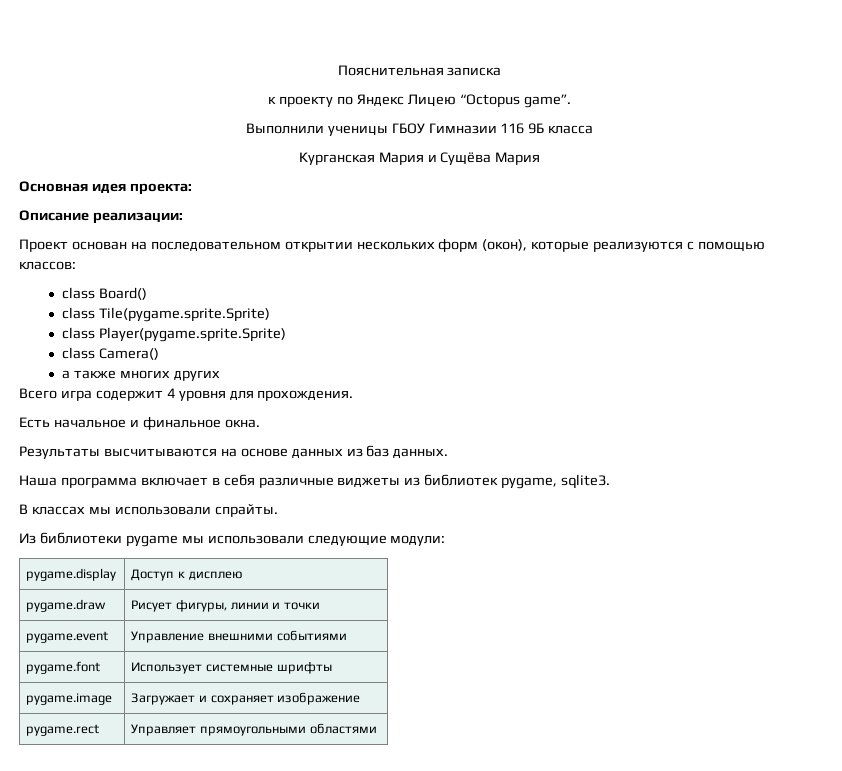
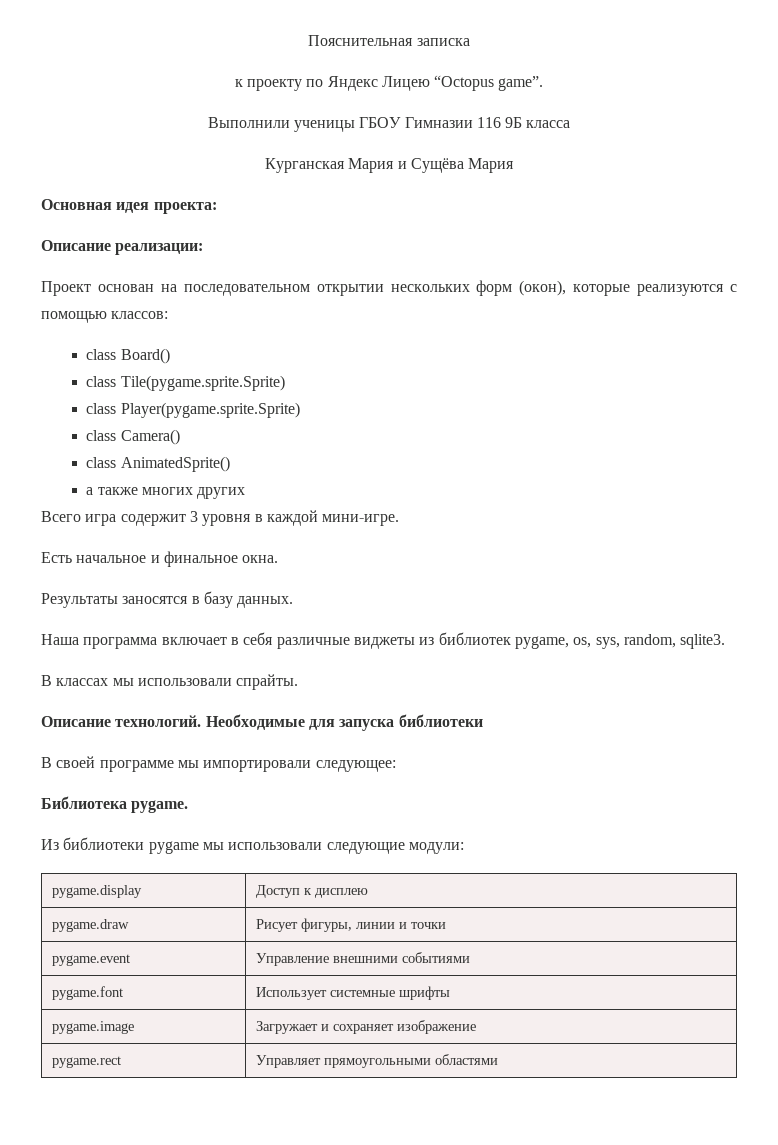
(159, 354) none -> [86,456,230,472] // class AnimatedSprite()
[166,388,354,401] 4 уровня для прохождения. -> [189,510,400,526] 3 уровня в каждой мини-игре.
[103,445,390,458] высчитываются на основе данных из баз -> [122,591,233,608] заносятся в базу
(558, 483) none -> [573,634,676,649] os, sys, random,
(278, 510) none -> [41,714,483,731] [41,756,396,772] [41,796,189,813] // Описание технологий. Необходимые для запуска библиотеки // В своей программе мы импортировали следующее: // Библиотека pygame.

